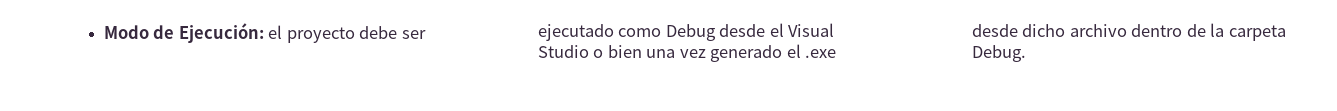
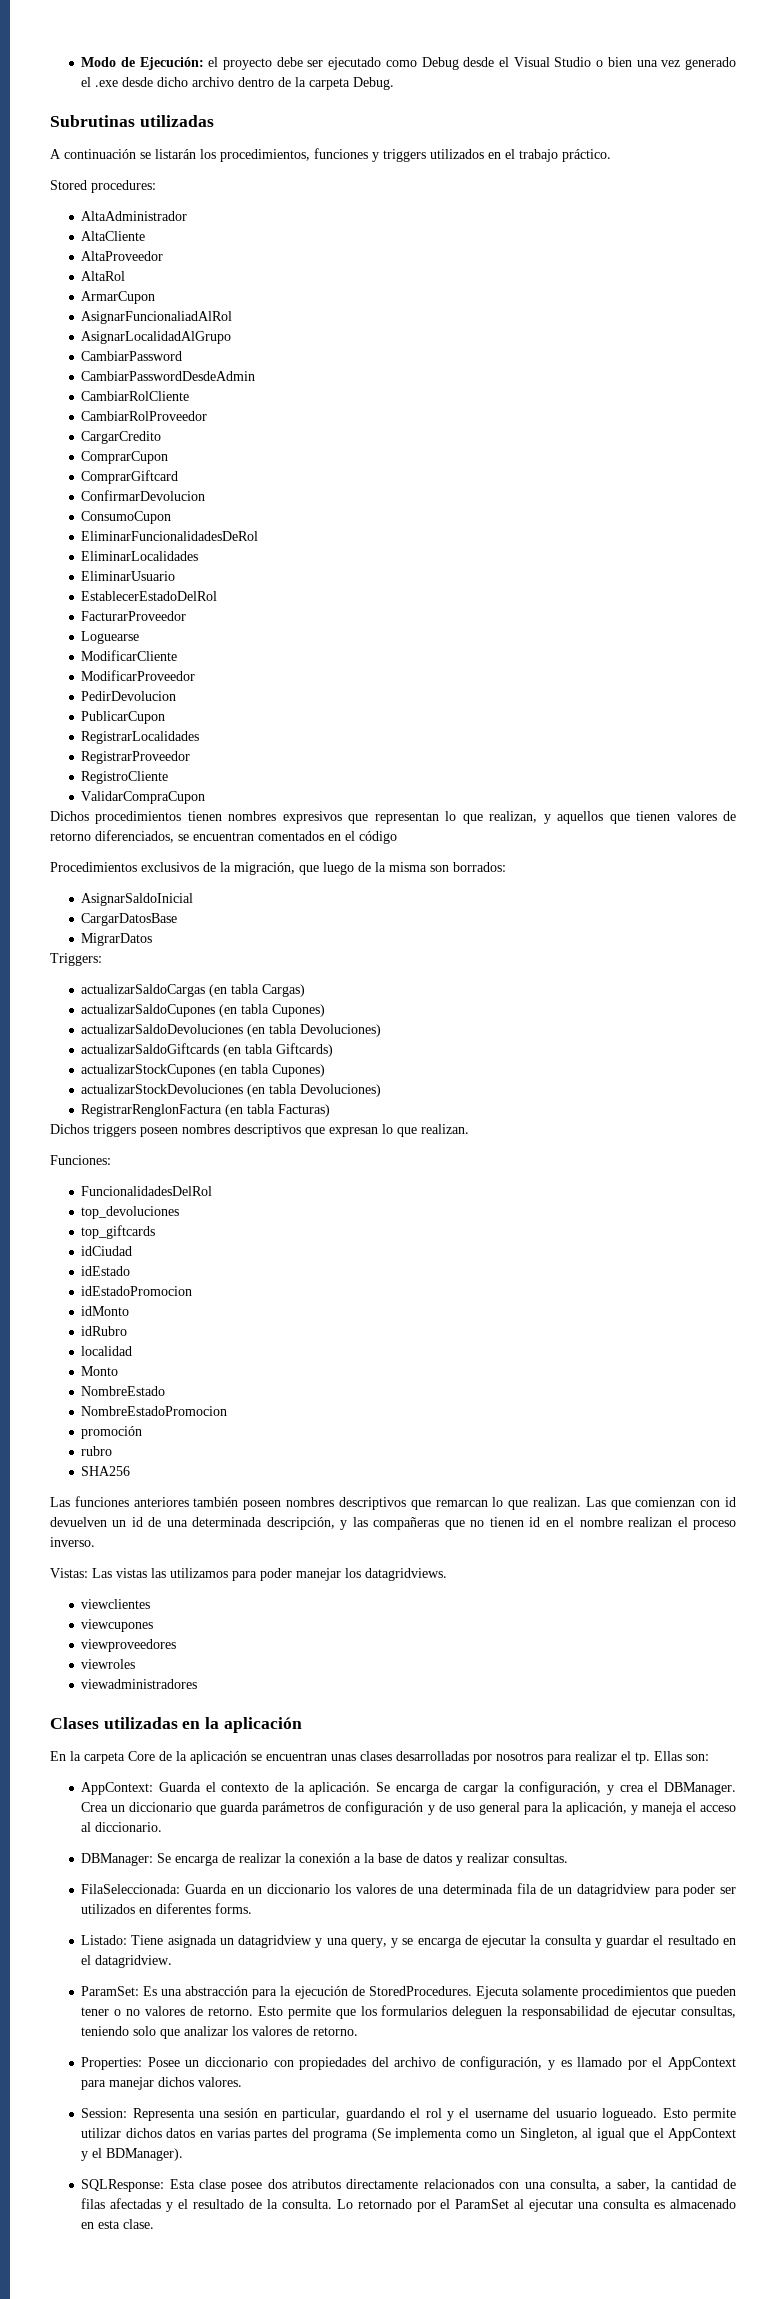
(1026, 53) none -> [50,115,214,127] [50,148,611,162] [50,180,156,193] [81,211,188,221] [81,231,146,241] [81,251,164,261] [81,271,126,281] [81,291,156,304] [81,311,233,324] [81,331,232,344] [81,351,183,361] [81,371,256,381] [81,391,190,401] [81,411,208,421] [81,431,162,444] [81,451,169,464] [81,470,179,484] [81,490,206,501] [81,511,172,524] [81,531,259,541] [81,551,199,561] [81,571,176,581] [81,591,218,601] [81,611,187,621] [81,631,140,644] [81,650,178,661] [81,670,196,681] [81,691,177,701] [81,711,166,724] [81,731,200,744] [81,751,191,764] [81,771,169,784] [81,791,206,804] [50,811,736,824] [50,830,397,844] [50,862,506,875] [81,893,194,906] [81,913,178,926] [81,933,153,946] [50,953,102,966] [81,984,306,997] [81,1004,326,1017] [81,1024,382,1037] [81,1043,334,1057] [81,1064,326,1077] [81,1084,382,1097] [81,1104,331,1117] [50,1124,469,1137] [50,1155,111,1165] [81,1186,213,1196] [81,1206,180,1219] [81,1225,156,1239] [81,1246,133,1256] [81,1266,131,1276] [81,1286,193,1296] [81,1306,130,1316] [81,1326,128,1336] [81,1346,133,1356] [81,1366,119,1376] [81,1386,166,1396] [81,1406,228,1416] [81,1426,143,1439] [81,1446,113,1456] [81,1466,131,1476] [50,1496,736,1510] [50,1517,737,1530] [50,1537,95,1547] [50,1568,447,1581] [81,1599,151,1609] [81,1619,154,1632] [81,1639,177,1652] [81,1659,136,1669] [81,1679,198,1689] [50,1717,302,1733] [50,1751,709,1764] [81,1781,737,1795] [81,1801,736,1815] [81,1822,163,1832] [81,1853,569,1866] [81,1883,737,1897] [81,1903,253,1914] [81,1935,737,1948] [81,1955,173,1968] [81,1986,736,1999] [81,2005,737,2019] [81,2026,359,2039] [81,2056,736,2070] [81,2077,243,2090] [81,2108,737,2121] [81,2128,736,2141] [81,2148,184,2161] [81,2179,737,2192] [81,2198,737,2212] [81,2219,155,2229] // Subrutinas utilizadas // A continuación se listarán los procedimientos, funciones y triggers utilizados en el trabajo práctico. // Stored procedures: // AltaAdministrador // AltaCliente // AltaProveedor // AltaRol // ArmarCupon // AsignarFuncionaliadAlRol // AsignarLocalidadAlGrupo // CambiarPassword // CambiarPasswordDesdeAdmin // CambiarRolCliente // CambiarRolProveedor // CargarCredito // ComprarCupon // ComprarGiftcard // ConfirmarDevolucion // ConsumoCupon // EliminarFuncionalidadesDeRol // EliminarLocalidades // EliminarUsuario // EstablecerEstadoDelRol // FacturarProveedor // Loguearse // ModificarCliente // ModificarProveedor // PedirDevolucion // PublicarCupon // RegistrarLocalidades // RegistrarProveedor // RegistroCliente // ValidarCompraCupon // Dichos procedimientos tienen nombres expresivos que representan lo que realizan, y aquellos que tienen valores de retorno diferenciados, se encuentran comentados en el código // Procedimientos exclusivos de la migración, que luego de la misma son borrados: // AsignarSaldoInicial // CargarDatosBase // MigrarDatos // Triggers: // actualizarSaldoCargas (en tabla Cargas) // actualizarSaldoCupones (en tabla Cupones) // actualizarSaldoDevoluciones (en tabla Devoluciones) // actualizarSaldoGiftcards (en tabla Giftcards) // actualizarStockCupones (en tabla Cupones) // actualizarStockDevoluciones (en tabla Devoluciones) // RegistrarRenglonFactura (en tabla Facturas) // Dichos triggers poseen nombres descriptivos que expresan lo que realizan. // Funciones: // FuncionalidadesDelRol // top_devoluciones // top_giftcards // idCiudad // idEstado // idEstadoPromocion // idMonto // idRubro // localidad // Monto // NombreEstado // NombreEstadoPromocion // promoción // rubro // SHA256 // Las funciones anteriores también poseen nombres descriptivos que remarcan lo que realizan. Las que comienzan con id devuelven un id de una determinada descripción, y las compañeras que no tienen id en el nombre realizan el proceso inverso. // Vistas: Las vistas las utilizamos para poder manejar los datagridviews. // viewclientes // viewcupones // viewproveedores // viewroles // viewadministradores // Clases utilizadas en la aplicación // En la carpeta Core de la aplicación se encuentran unas clases desarrolladas por nosotros para realizar el tp. Ellas son: // AppContext: Guarda el contexto de la aplicación. Se encarga de cargar la configuración, y crea el DBManager. Crea un diccionario que guarda parámetros de configuración y de uso general para la aplicación, y maneja el acceso al diccionario. // DBManager: Se encarga de realizar la conexión a la base de datos y realizar consultas. // FilaSeleccionada: Guarda en un diccionario los valores de una determinada fila de un datagridview para poder ser utilizados en diferentes forms. // Listado: Tiene asignada un datagridview y una query, y se encarga de ejecutar la consulta y guardar el resultado en el datagridview. // ParamSet: Es una abstracción para la ejecución de StoredProcedures. Ejecuta solamente procedimientos que pueden tener o no valores de retorno. Esto permite que los formularios deleguen la responsabilidad de ejecutar consultas, teniendo solo que analizar los valores de retorno. // Properties: Posee un diccionario con propiedades del archivo de configuración, y es llamado por el AppContext para manejar dichos valores. // Session: Representa una sesión en particular, guardando el rol y el username del usuario logueado. Esto permite utilizar dichos datos en varias partes del programa (Se implementa como un Singleton, al igual que el AppContext y el BDManager). // SQLResponse: Esta clase posee dos atributos directamente relacionados con una consulta, a saber, la cantidad de filas afectadas y el resultado de la consulta. Lo retornado por el ParamSet al ejecutar una consulta es almacenado en esta clase.

